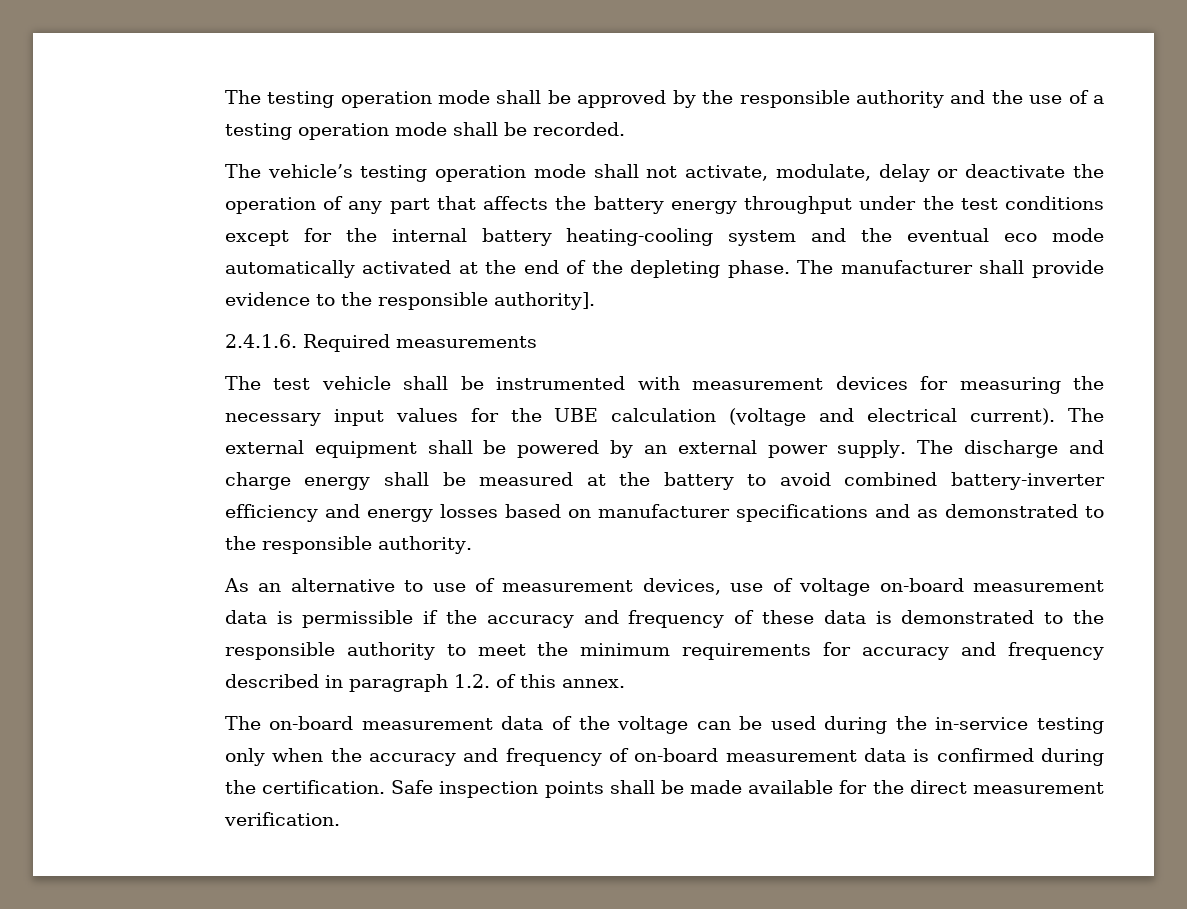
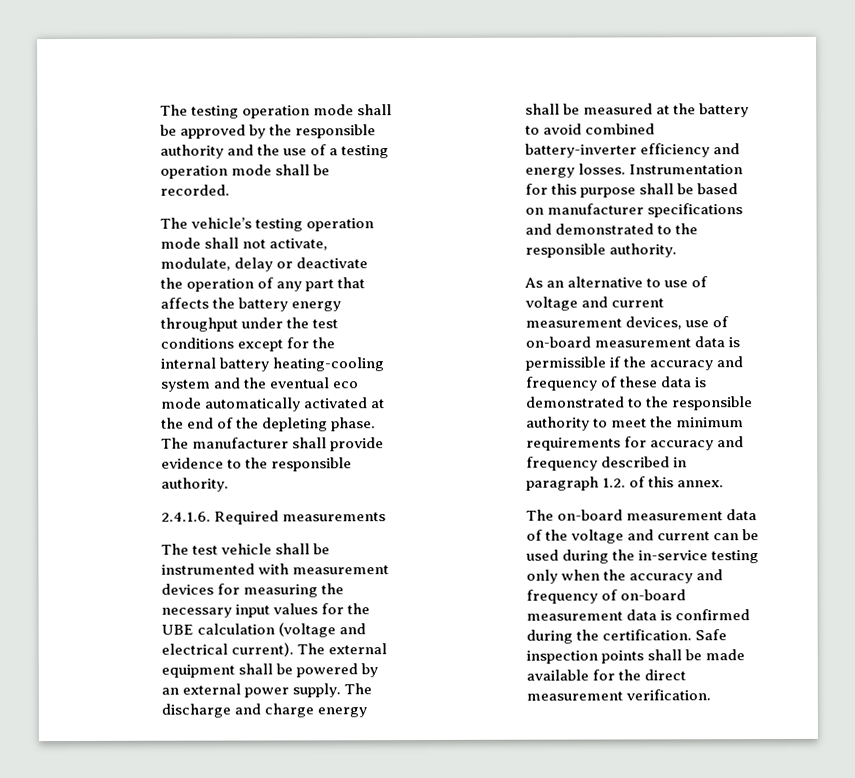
[493,292,595,310] authority]. -> [160,477,229,492] authority.
[439,504,498,518] losses -> [577,163,743,175] [524,183,695,198] losses. Instrumentation for this purpose shall be
[916,509,938,518] as -> (552, 229) none
(495, 585) none -> [524,296,664,311] voltage and current
[799,578,871,596] voltage -> (730, 322) none
(689, 725) none -> [627,529,711,541] and current

